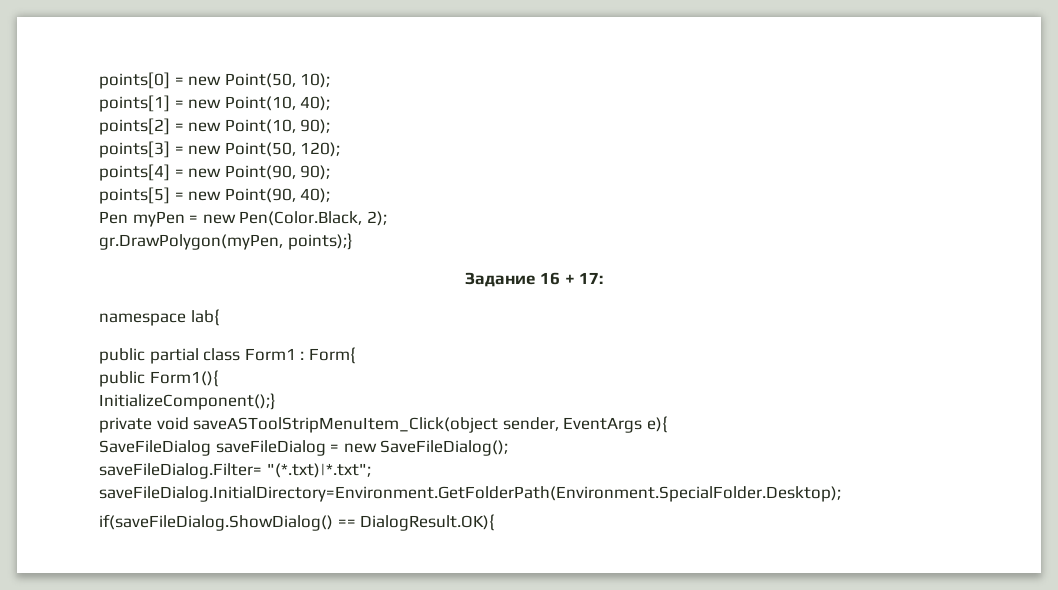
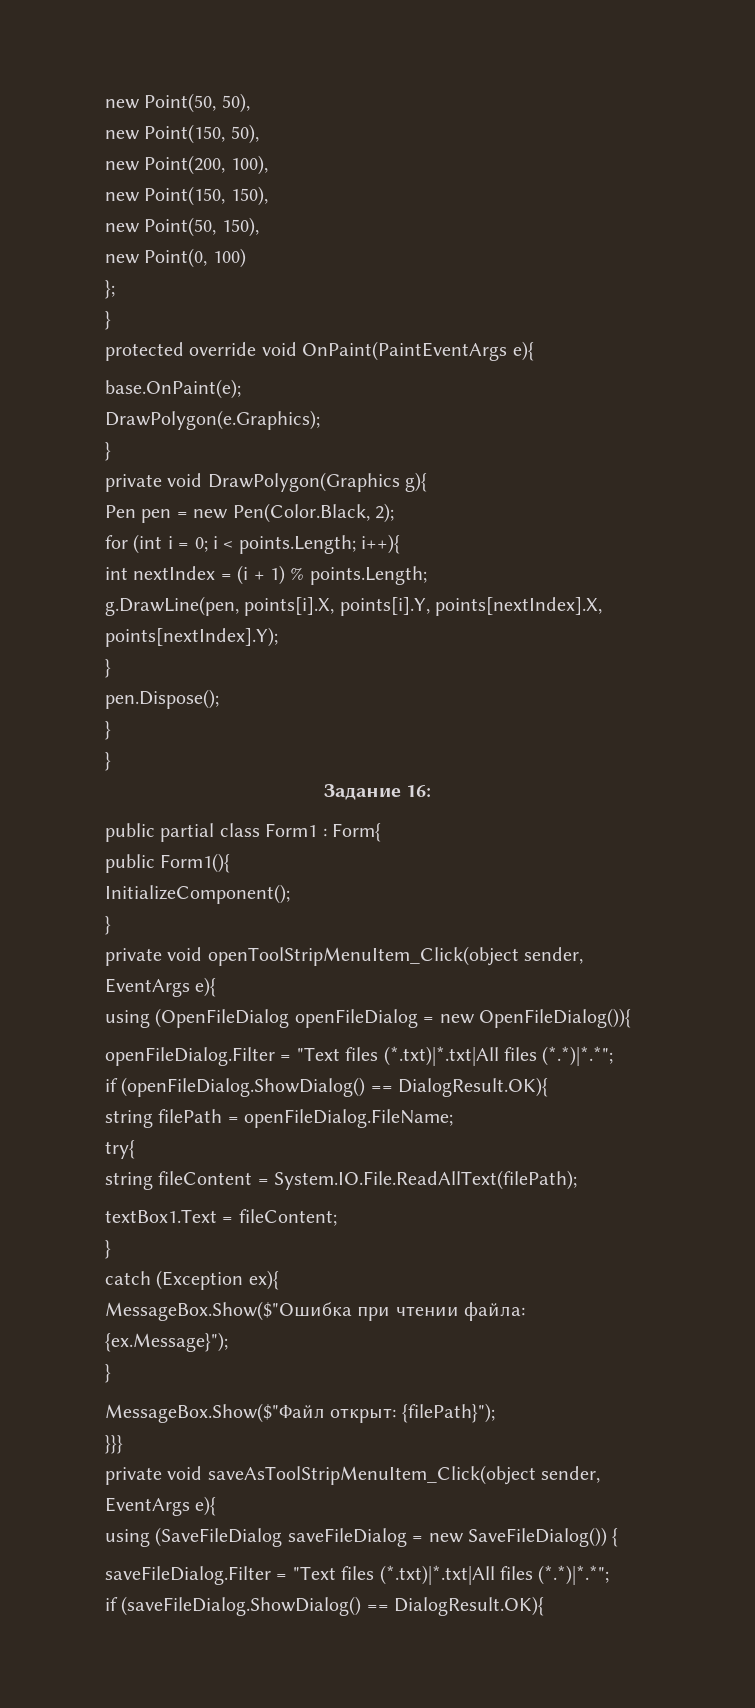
[99,72,331,89] [99,95,331,112] [99,118,331,135] [99,141,341,158] [99,164,331,181] [99,187,331,204] points[0] = new Point(50, 10); // points[1] = new Point(10, 40); // points[2] = new Point(10, 90); // points[3] = new Point(50, 120); // points[4] = new Point(90, 90); // points[5] = new Point(90, 40); -> [105,93,250,113] [105,124,259,144] [105,155,268,175] [105,186,268,206] [105,217,259,237] [105,248,246,268] [105,280,115,299] [105,311,111,330] [105,341,534,361] [105,379,241,399] [105,410,320,430] [105,442,111,461] [105,472,428,492] new Point(50, 50), // new Point(150, 50), // new Point(200, 100), // new Point(150, 150), // new Point(50, 150), // new Point(0, 100) // }; // } // protected override void OnPaint(PaintEventArgs e){ // base.OnPaint(e); // DrawPolygon(e.Graphics); // } // private void DrawPolygon(Graphics g){
[132,211,185,227] myPen -> [141,509,172,523] pen
[99,233,353,250] [464,272,604,287] [99,309,220,326] gr.DrawPolygon(myPen, points);} // Задание 16 + 17: // namespace lab{ -> [105,534,401,554] [105,565,427,585] [105,596,603,616] [105,627,278,647] [105,659,111,678] [105,689,219,709] [105,721,111,740] [105,752,111,771] [323,784,432,800] for (int i = 0; i < points.Length; i++){ // int nextIndex = (i + 1) % points.Length; // g.DrawLine(pen, points[i].X, points[i].Y, points[nextIndex].X, points[nextIndex].Y); // } // pen.Dispose(); // } // } // Задание 16:
[99,393,276,410] [99,416,668,433] [99,440,509,456] [99,463,371,479] [99,486,841,502] [99,514,333,531] InitializeComponent();} // private void saveASToolStripMenuItem_Click(object sender, EventArgs e){ // SaveFileDialog saveFileDialog = new SaveFileDialog(); // saveFileDialog.Filter= "(*.txt)|*.txt"; saveFileDialog.InitialDirectory=Environment.GetFolderPath(Environment.SpecialFolder.Desktop); // if(saveFileDialog.ShowDialog() -> [105,884,290,904] [105,916,111,935] [105,946,584,966] [105,977,217,997] [105,1008,631,1028] [105,1046,614,1066] [105,1077,549,1097] [105,1109,454,1128] [105,1140,135,1159] [105,1170,578,1190] [105,1209,337,1226] [105,1240,111,1259] [105,1270,279,1290] [105,1301,526,1321] [105,1332,228,1352] [105,1364,111,1383] [105,1403,495,1423] [105,1435,123,1454] [105,1465,601,1485] [105,1496,217,1516] [105,1527,619,1547] [105,1565,610,1585] [105,1596,362,1616] InitializeComponent(); // } // private void openToolStripMenuItem_Click(object sender, EventArgs e){ // using (OpenFileDialog openFileDialog = new OpenFileDialog()){ // openFileDialog.Filter = "Text files (*.txt)|*.txt|All files (*.*)|*.*"; // if (openFileDialog.ShowDialog() == DialogResult.OK){ // string filePath = openFileDialog.FileName; // try{ // string fileContent = System.IO.File.ReadAllText(filePath); // textBox1.Text = fileContent; // } // catch (Exception ex){ // MessageBox.Show($"Ошибка при чтении файла: {ex.Message}"); // } // MessageBox.Show($"Файл открыт: {filePath}"); // }}} // private void saveAsToolStripMenuItem_Click(object sender, EventArgs e){ // using (SaveFileDialog saveFileDialog = new SaveFileDialog()) { // saveFileDialog.Filter = "Text files (*.txt)|*.txt|All files (*.*)|*.*"; // if (saveFileDialog.ShowDialog()

